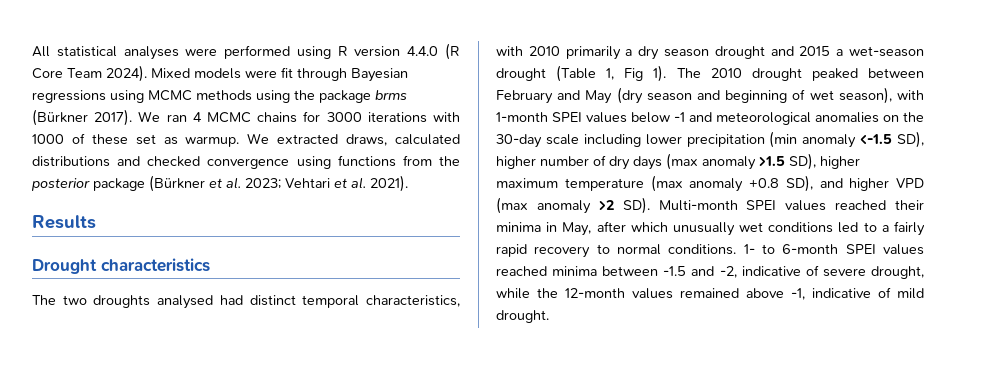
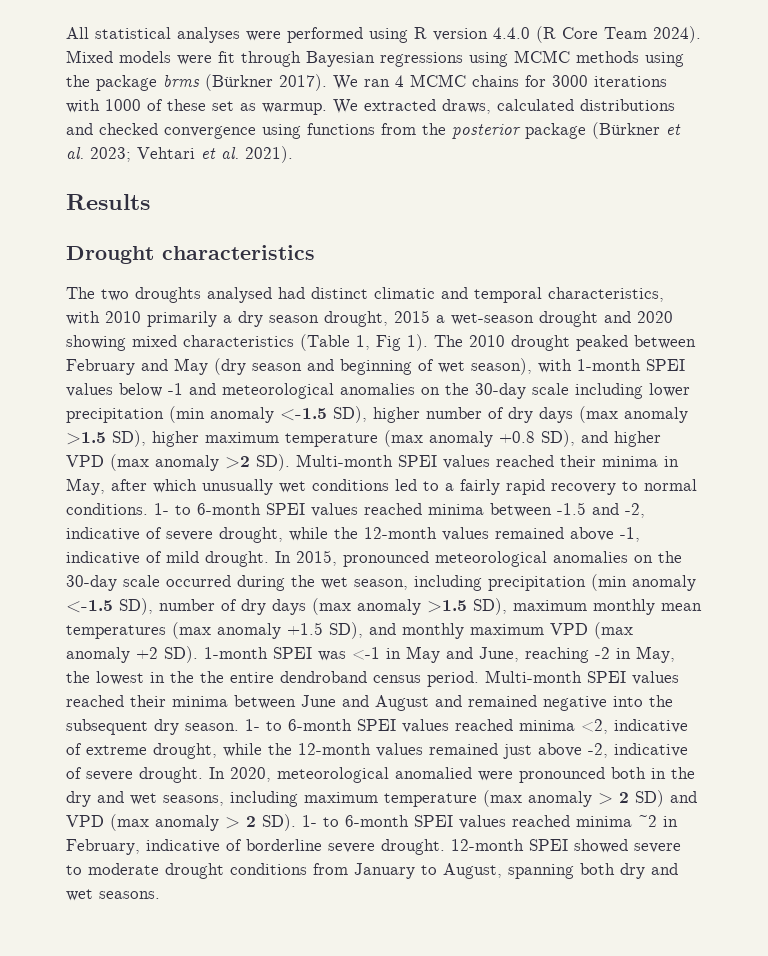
(296, 300) none -> [374,287,468,299] climatic and
[714,46,794,59] drought and -> [324,311,388,327] drought,
(546, 74) none -> [604,311,673,323] [66,335,294,351] and 2020 showing mixed characteristics
(549, 316) none -> [275,550,682,567] [66,574,696,591] [66,598,702,615] [66,622,633,639] [66,646,675,663] [66,670,679,687] [66,695,673,711] [66,719,688,735] [66,743,688,759] [66,767,695,783] [66,790,697,807] [66,814,678,831] [66,839,681,855] [66,863,678,879] [66,889,160,901] In 2015, pronounced meteorological anomalies on the 30-day scale occurred during the wet season, including precipitation (min anomaly <-1.5 SD), number of dry days (max anomaly >1.5 SD), maximum monthly mean temperatures (max anomaly +1.5 SD), and monthly maximum VPD (max anomaly +2 SD). 1-month SPEI was <-1 in May and June, reaching -2 in May, the lowest in the the entire dendroband census period. Multi-month SPEI values reached their minima between June and August and remained negative into the subsequent dry season. 1- to 6-month SPEI values reached minima <2, indicative of extreme drought, while the 12-month values remained just above -2, indicative of severe drought. In 2020, meteorological anomalied were pronounced both in the dry and wet seasons, including maximum temperature (max anomaly > 2 SD) and VPD (max anomaly > 2 SD). 1- to 6-month SPEI values reached minima ~2 in February, indicative of borderline severe drought. 12-month SPEI showed severe to moderate drought conditions from January to August, spanning both dry and wet seasons.

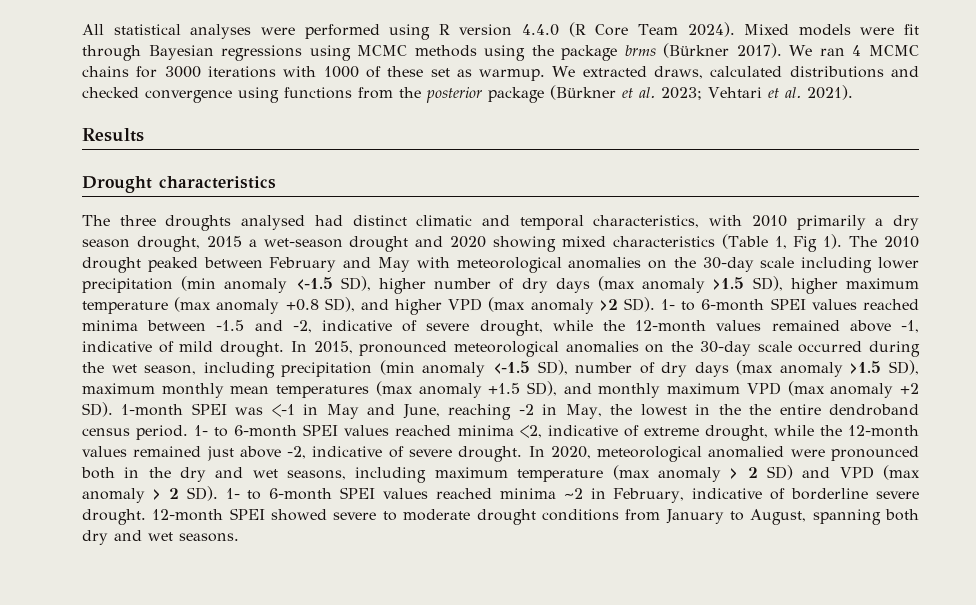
[101,289,129,301] two -> [119,215,156,226] three
[214,358,685,375] [66,383,216,397] (dry season and beginning of wet season), with 1-month SPEI values below -1 and -> [416,257,450,268] with
[296,454,679,469] [66,478,697,495] [66,503,148,515] Multi-month SPEI values reached their minima in May, after which unusually wet conditions led to a fairly rapid recovery to normal conditions. -> (655, 304) none
[485,670,679,685] [66,695,673,711] [66,719,239,735] Multi-month SPEI values reached their minima between June and August and remained negative into the subsequent dry season. -> (189, 432) none

